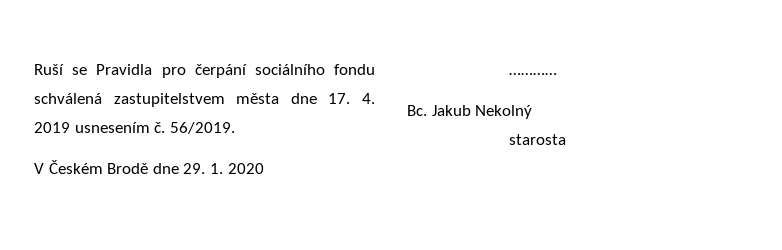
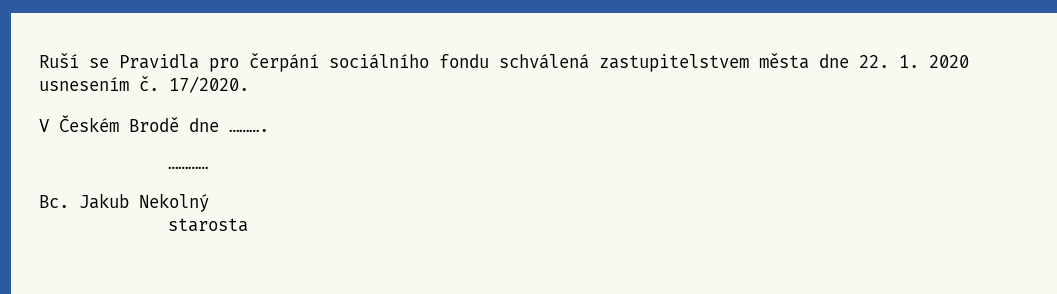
[328,93,376,104] [34,122,70,133] 17. 4. 2019 -> [859,55,969,68] 22. 1. 2020
[169,122,235,134] 56/2019. -> [169,76,249,93] 17/2020.
[183,163,264,174] 29. 1. 2020 -> [229,129,269,132] ……….

